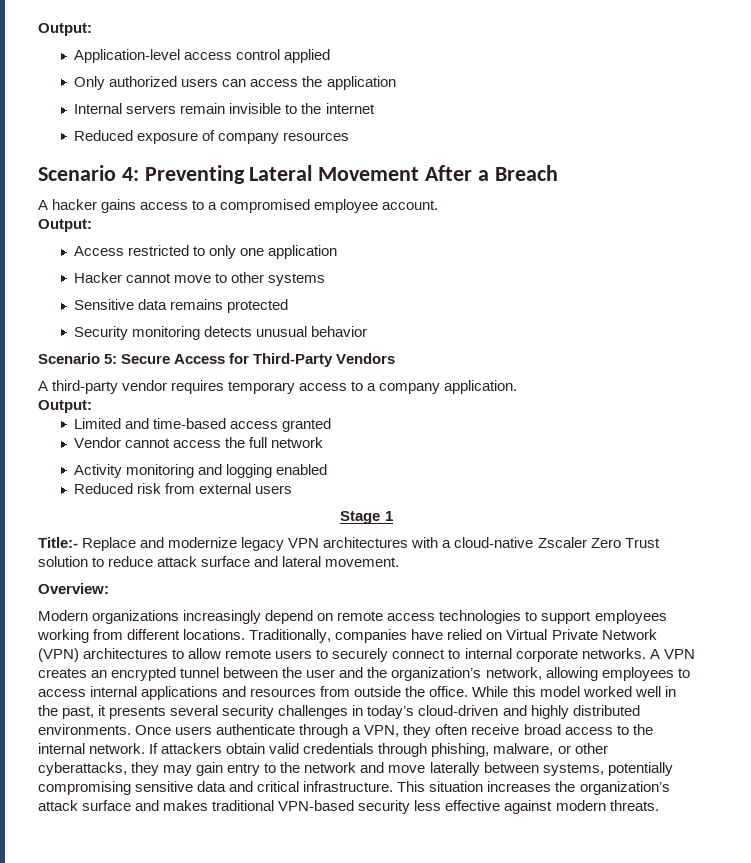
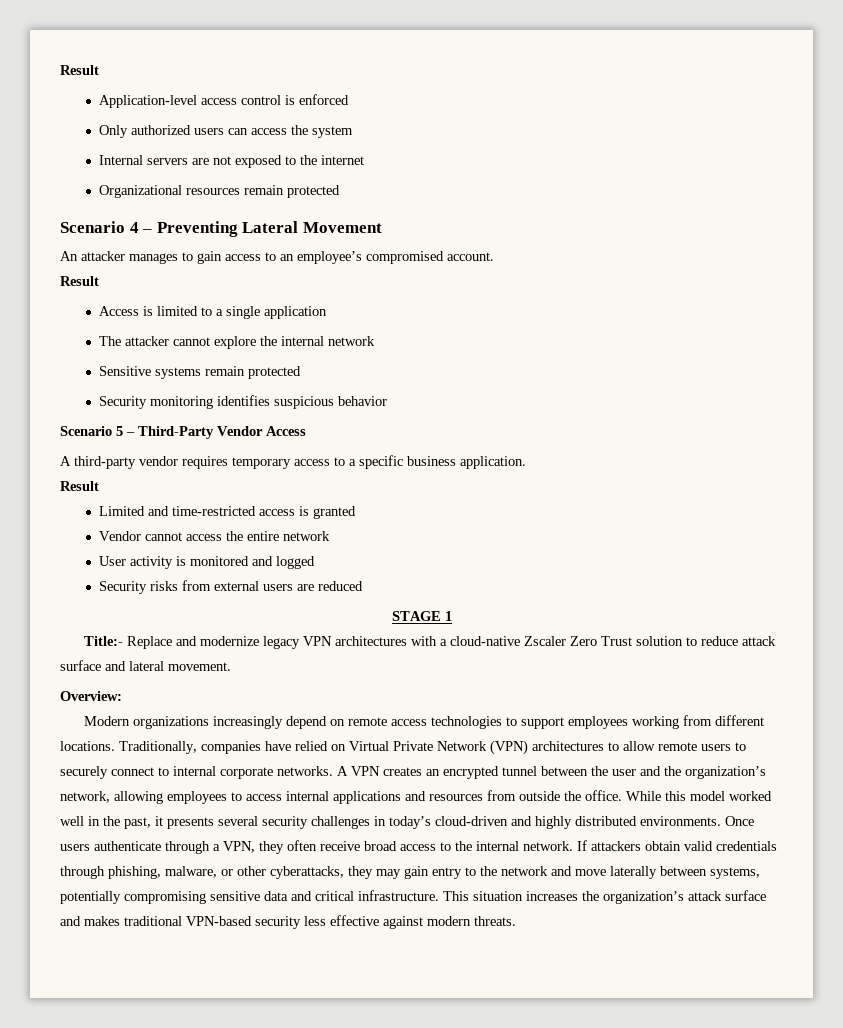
[38,23,92,36] Output: -> [60,65,99,75] Result
[284,49,331,63] applied -> [285,94,350,105] is enforced
[326,76,396,90] application -> [312,126,354,138] system
[180,103,282,114] remain invisible -> [192,155,283,168] are not exposed
[74,130,350,144] [38,165,139,181] Reduced exposure of company resources // Scenario 4: -> [99,185,341,198] [60,221,153,233] Organizational resources remain protected // Scenario 4 –
[425,165,558,181] [38,199,379,213] After a Breach // A hacker gains access to a compromised employee -> [60,251,444,264] // An attacker manages to gain access to an employee’s compromised
[38,219,92,232] [74,245,338,259] [74,272,326,286] Output: // Access restricted to only one application // Hacker cannot move to other systems -> [60,276,99,286] [99,306,328,319] [99,336,376,349] Result // Access is limited to a single application // The attacker cannot explore the internal network
[138,299,224,310] data remains -> [155,366,246,379] systems remain
[204,326,308,337] detects unusual -> [217,395,335,409] identifies suspicious
[104,353,396,367] 5: Secure Access for Third-Party Vendors -> [116,426,306,439] 5 – Third-Party Vendor Access
[379,383,441,394] company -> [359,455,456,469] specific business
[38,400,92,413] Output: -> [60,481,99,491] Result
[153,418,279,429] time-based access -> [172,506,310,516] time-restricted access is
[249,437,324,448] [74,464,328,478] [74,483,162,494] full network // Activity monitoring and logging enabled // Reduced risk -> [247,531,331,541] [99,556,316,569] [99,581,179,594] entire network // User activity is monitored and logged // Security risks
[340,511,381,524] // Stage -> [297,581,364,591] [391,611,441,621] are reduced // STAGE

